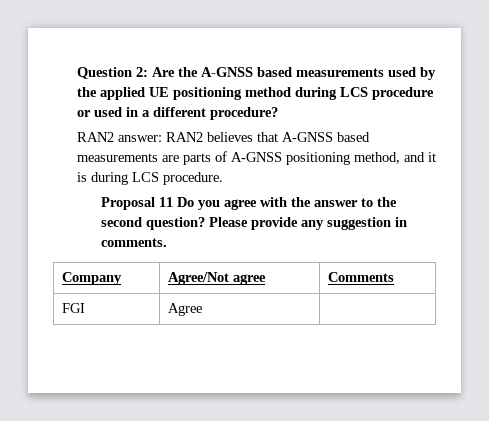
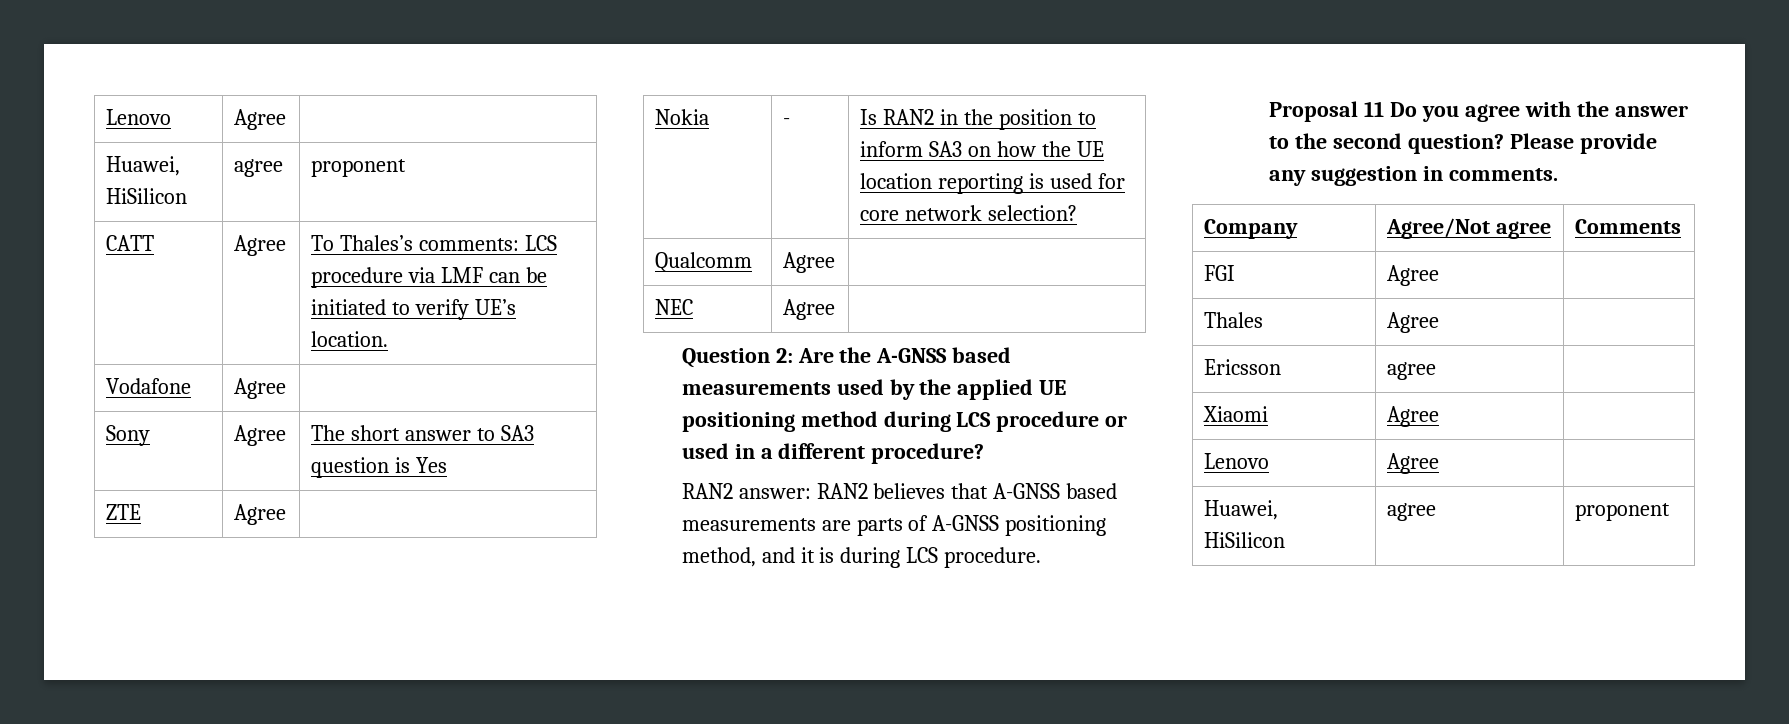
(76, 73) none -> [105,109,171,125] [233,109,286,130] [105,156,180,176] [105,188,187,204] [233,159,283,177] [310,159,406,177] [105,235,154,251] [233,235,286,256] [310,235,557,251] [310,267,547,288] [310,299,516,320] [310,331,388,347] [105,378,191,394] [233,378,286,399] [105,425,150,446] [233,425,286,446] [310,425,534,441] [310,457,447,478] [105,504,141,520] [233,504,286,525] [654,109,709,125] [782,118,790,125] [859,109,1096,130] [859,141,1104,157] [859,173,1125,194] [859,205,1077,221] [654,252,752,272] [782,252,835,273] [654,299,693,315] [782,299,835,320] Lenovo | Agree | // Huawei, HiSilicon | agree | proponent // CATT | Agree | To Thales’s comments: LCS procedure via LMF can be initiated to verify UE’s location. // Vodafone | Agree | // Sony | Agree | The short answer to SA3 question is Yes // ZTE | Agree | // Nokia | - | Is RAN2 in the position to inform SA3 on how the UE location reporting is used for core network selection? // Qualcomm | Agree | // NEC | Agree | //
(203, 309) none -> [1203,312,1263,328] [1386,312,1439,333] [1203,359,1281,375] [1386,362,1436,380] [1202,406,1268,422] [1386,406,1439,427] [1203,453,1269,469] [1386,453,1439,474] [1203,500,1278,520] [1203,532,1285,548] [1386,503,1436,521] [1574,503,1670,521] // Thales | Agree | // Ericsson | agree | // Xiaomi | Agree | // Lenovo | Agree | // Huawei, HiSilicon | agree | proponent

